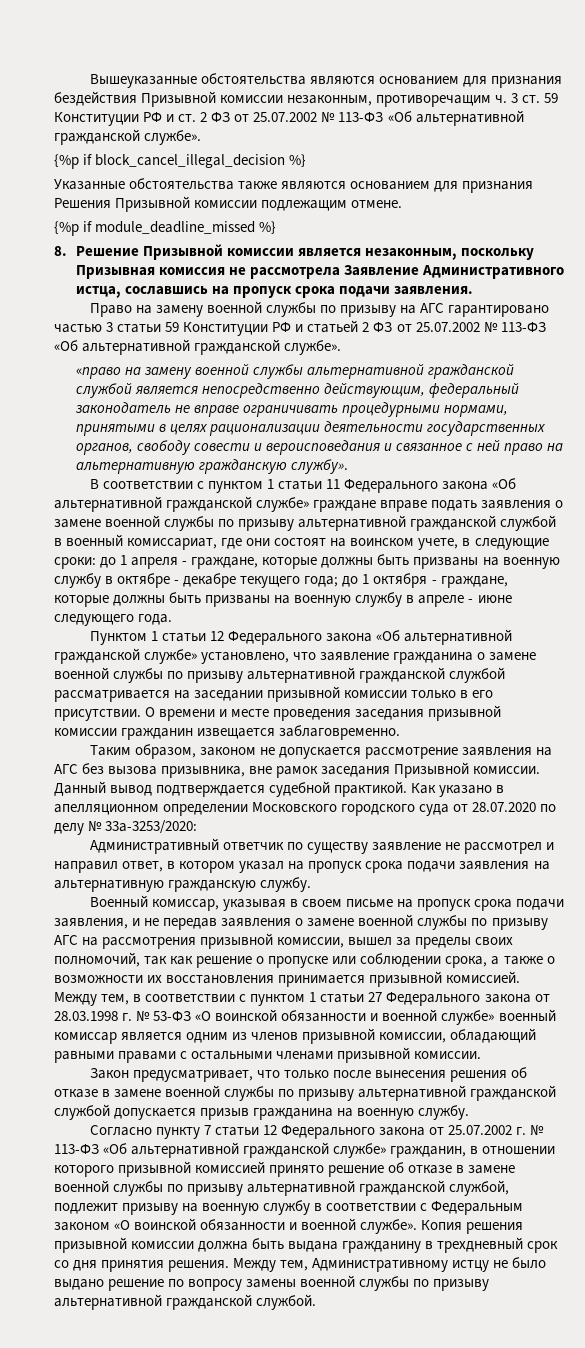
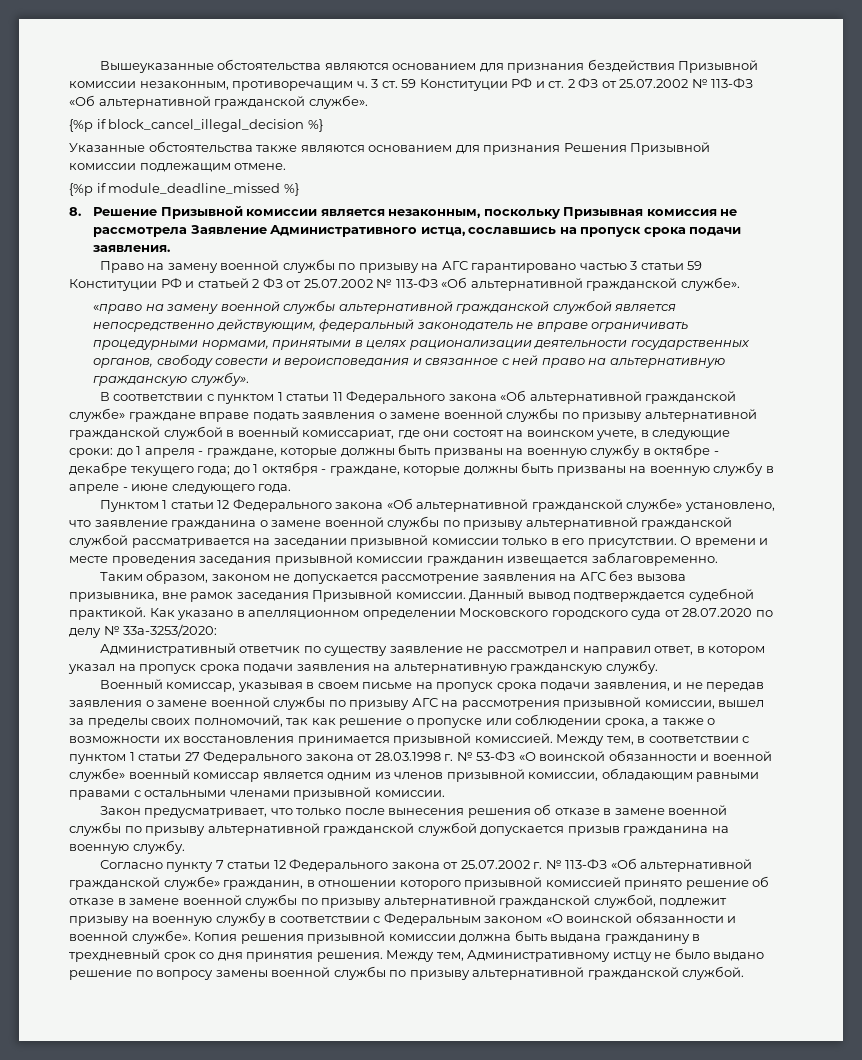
[450,1028,537,1043] обладающий -> [601,768,693,781] обладающим

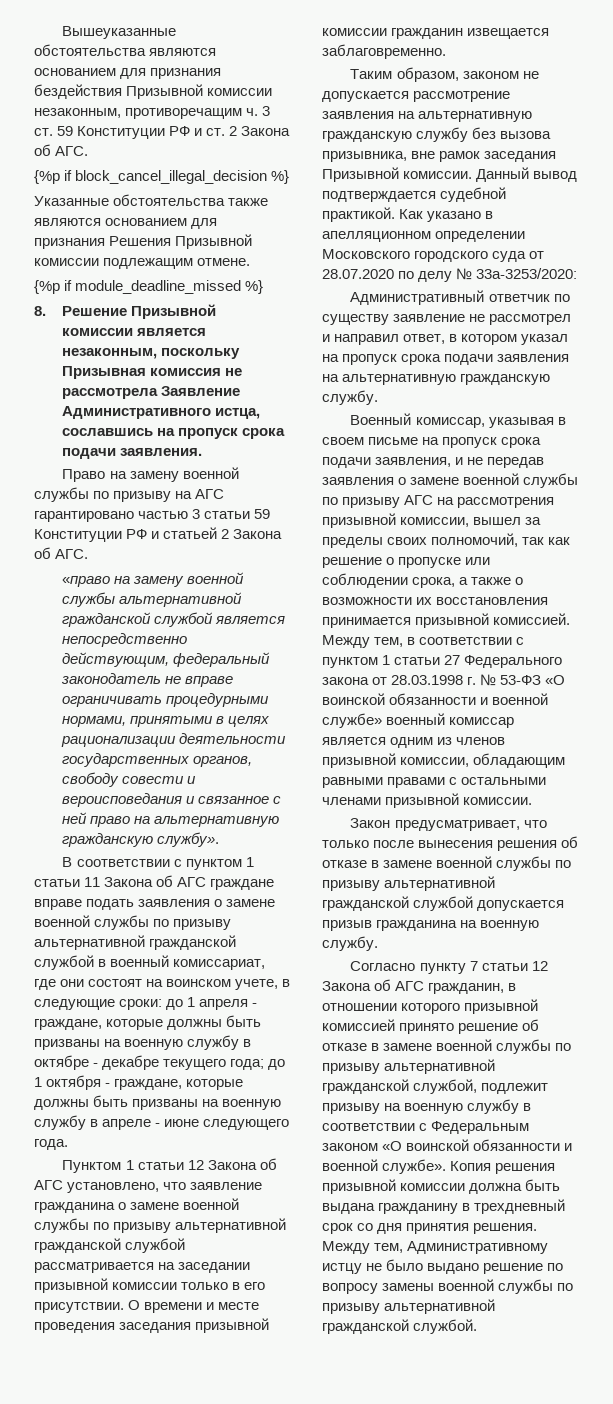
[578,78,754,88] [69,95,368,109] ФЗ от 25.07.2002 № 113-ФЗ «Об альтернативной гражданской службе». -> [241,126,291,136] [34,144,89,156] Закона об АГС.
[262,277,740,291] ФЗ от 25.07.2002 № 113-ФЗ «Об альтернативной гражданской службе». -> [233,529,283,539] [34,547,89,559] Закона об АГС.
[346,390,737,404] [69,408,125,422] Федерального закона «Об альтернативной гражданской службе» -> [104,875,207,887] Закона об АГС
[232,498,683,512] Федерального закона «Об альтернативной гражданской службе» -> [207,1158,277,1170] [34,1180,63,1190] Закона об АГС
[579,572,606,581] АГС -> [418,111,533,122] [322,127,469,142] альтернативную гражданскую службу
[289,858,753,872] [69,876,220,890] Федерального закона от 25.07.2002 г. № 113-ФЗ «Об альтернативной гражданской службе» -> [322,979,425,991] Закона об АГС

